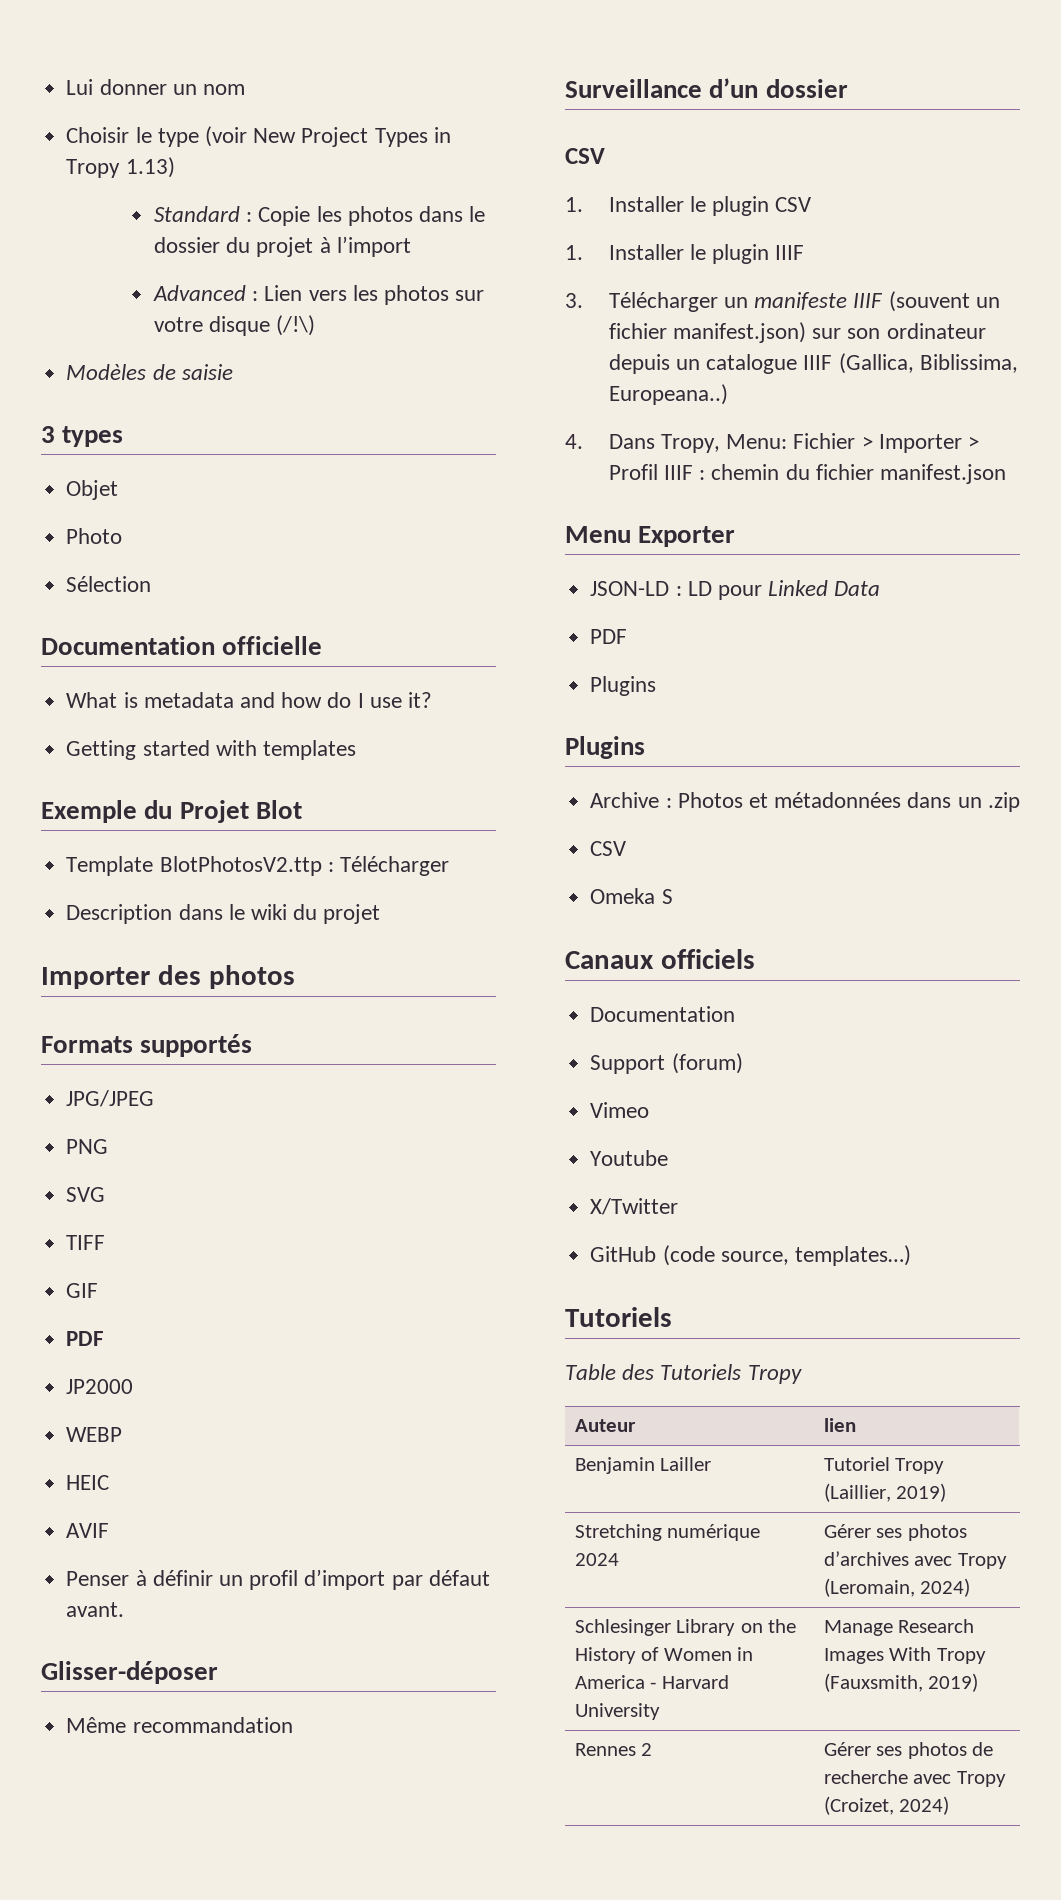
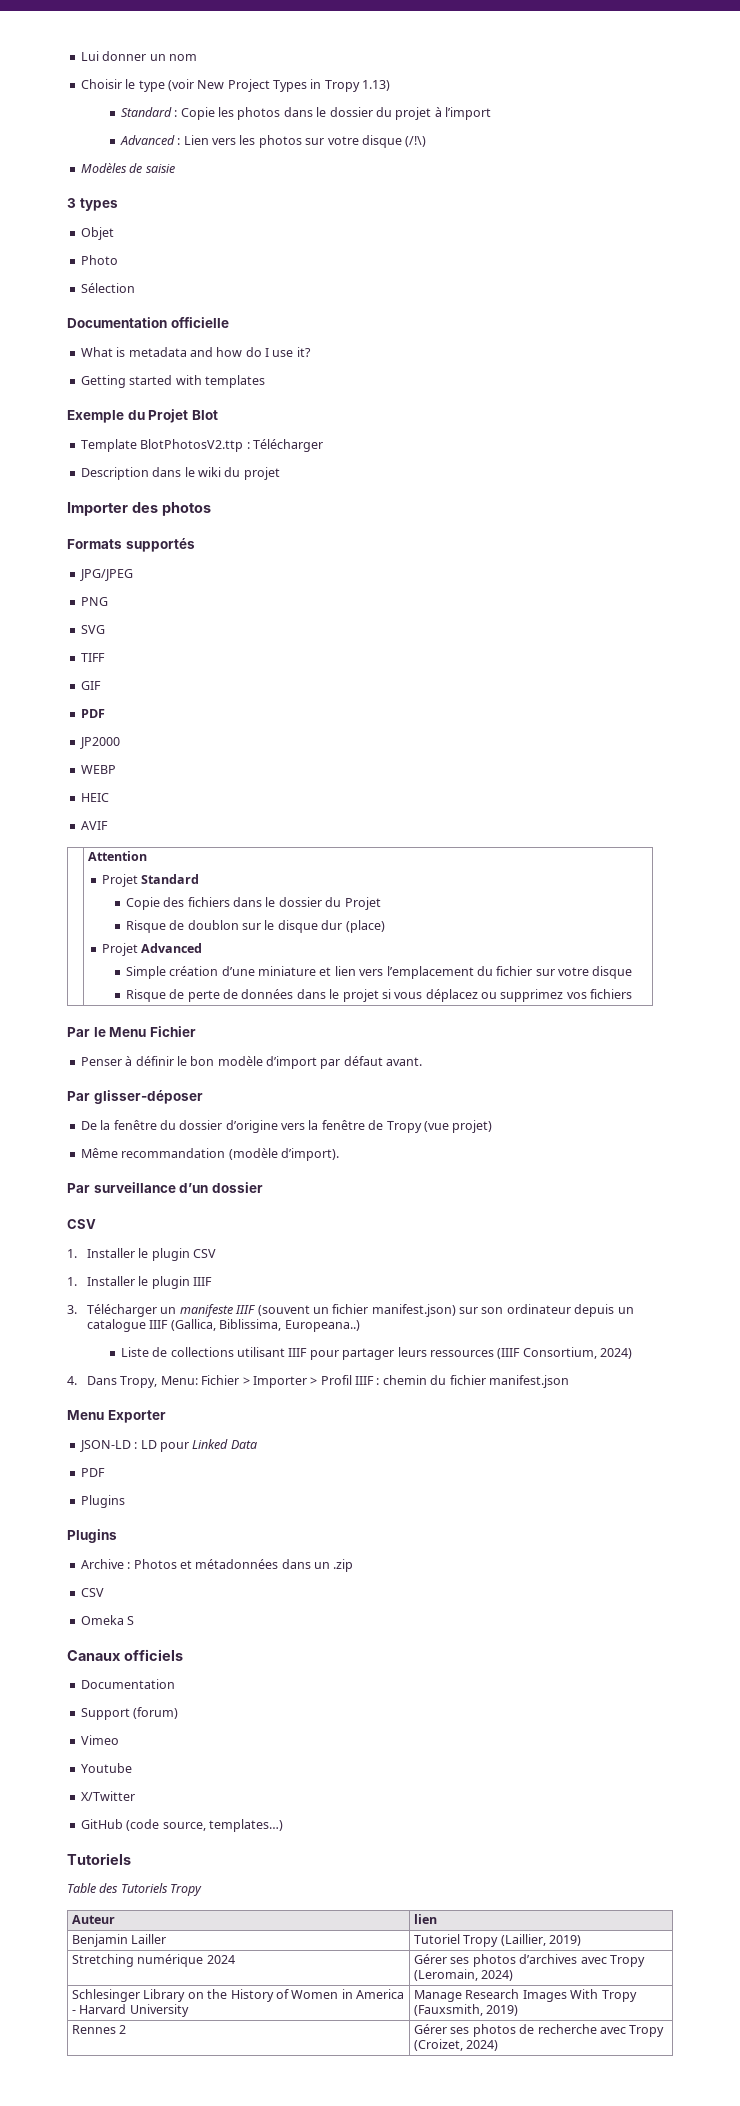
(110, 1530) none -> [88,851,148,861] [101,874,200,887] [125,897,381,910] [125,920,385,933] [101,943,203,956] [125,966,633,979] [125,989,633,1002] [67,1026,196,1037] // | Attention // Projet Standard // Copie des fichiers dans le dossier du Projet // Risque de doublon sur le disque dur (place) // Projet Advanced // Simple création d’une miniature et lien vers l’emplacement du fichier sur votre disque // Risque de perte de données dans le projet si vous déplacez ou supprimez vos fichiers // Par le Menu Fichier
[218,1570,299,1590] un profil -> [176,1056,263,1066] le bon modèle
[41,1661,218,1684] [66,1717,293,1733] [565,79,702,98] Glisser-déposer // Même recommandation // Surveillance -> [67,1090,203,1104] [80,1120,493,1133] [80,1148,339,1161] [67,1182,176,1193] Par glisser-déposer // De la fenêtre du dossier d’origine vers la fenêtre de Tropy (vue projet) // Même recommandation (modèle d’import). // Par surveillance
(728, 394) none -> [120,1347,633,1360] // Liste de collections utilisant IIIF pour partager leurs ressources (IIIF Consortium, 2024)

